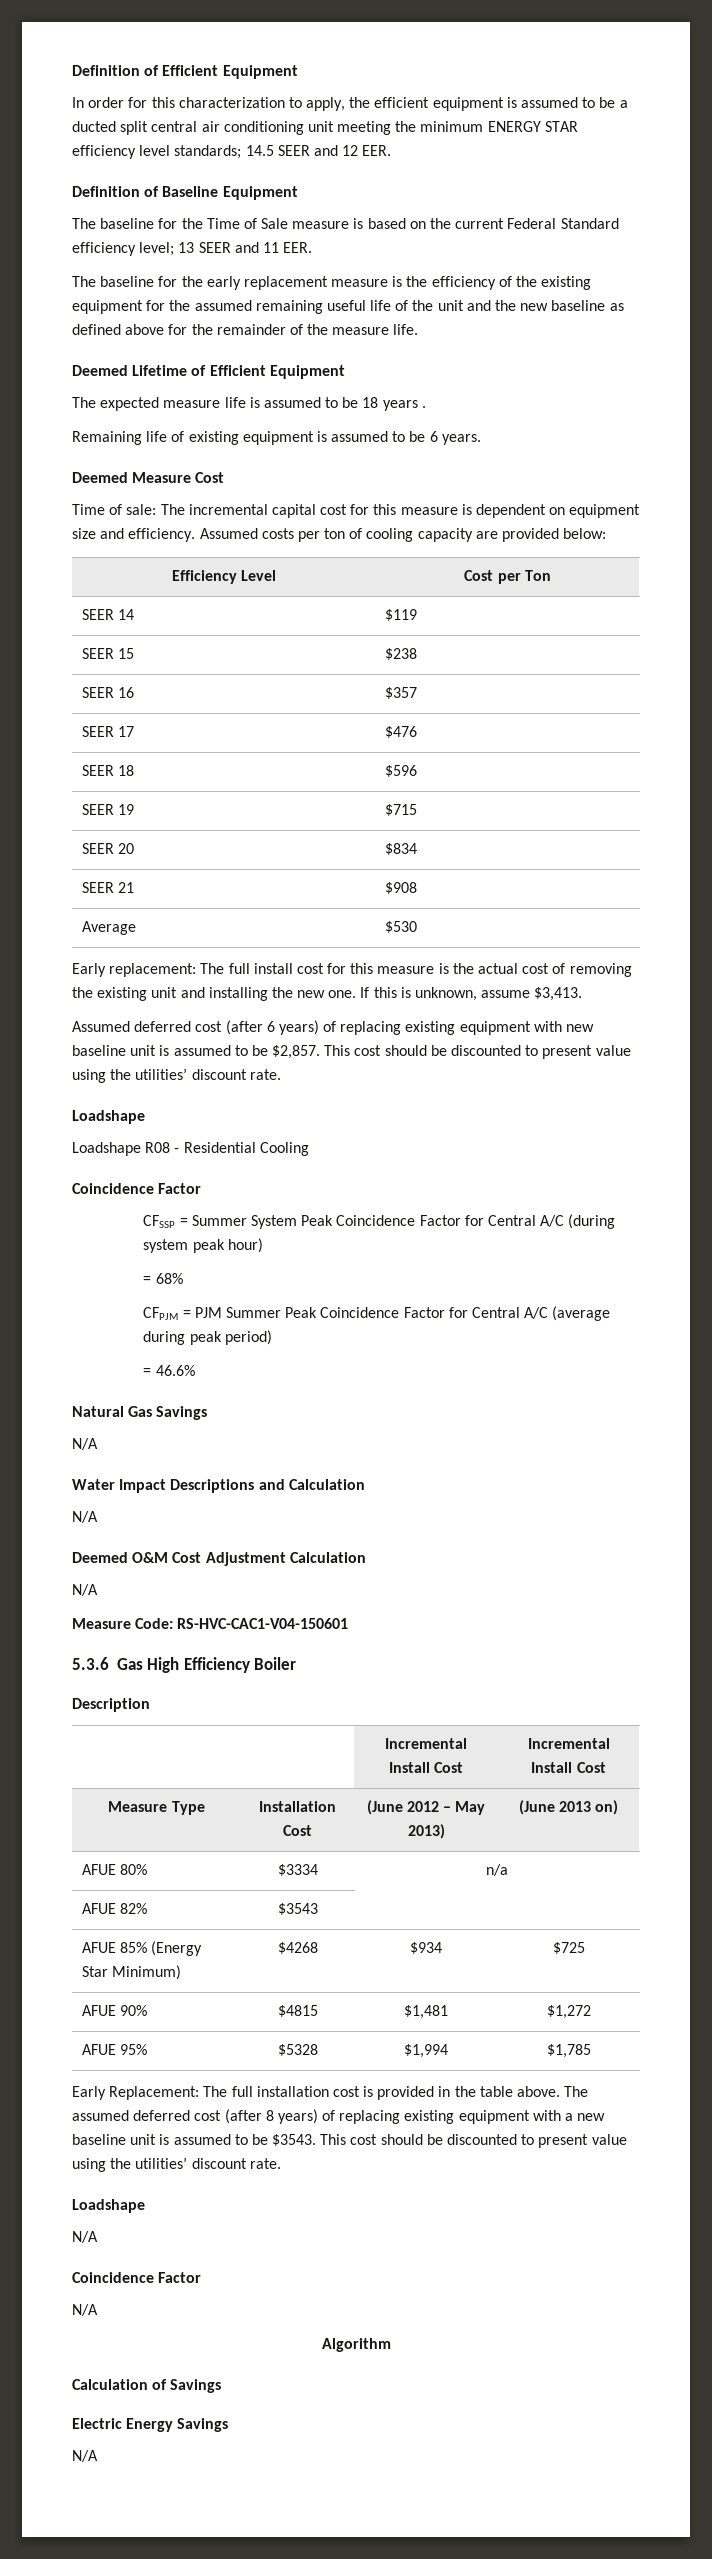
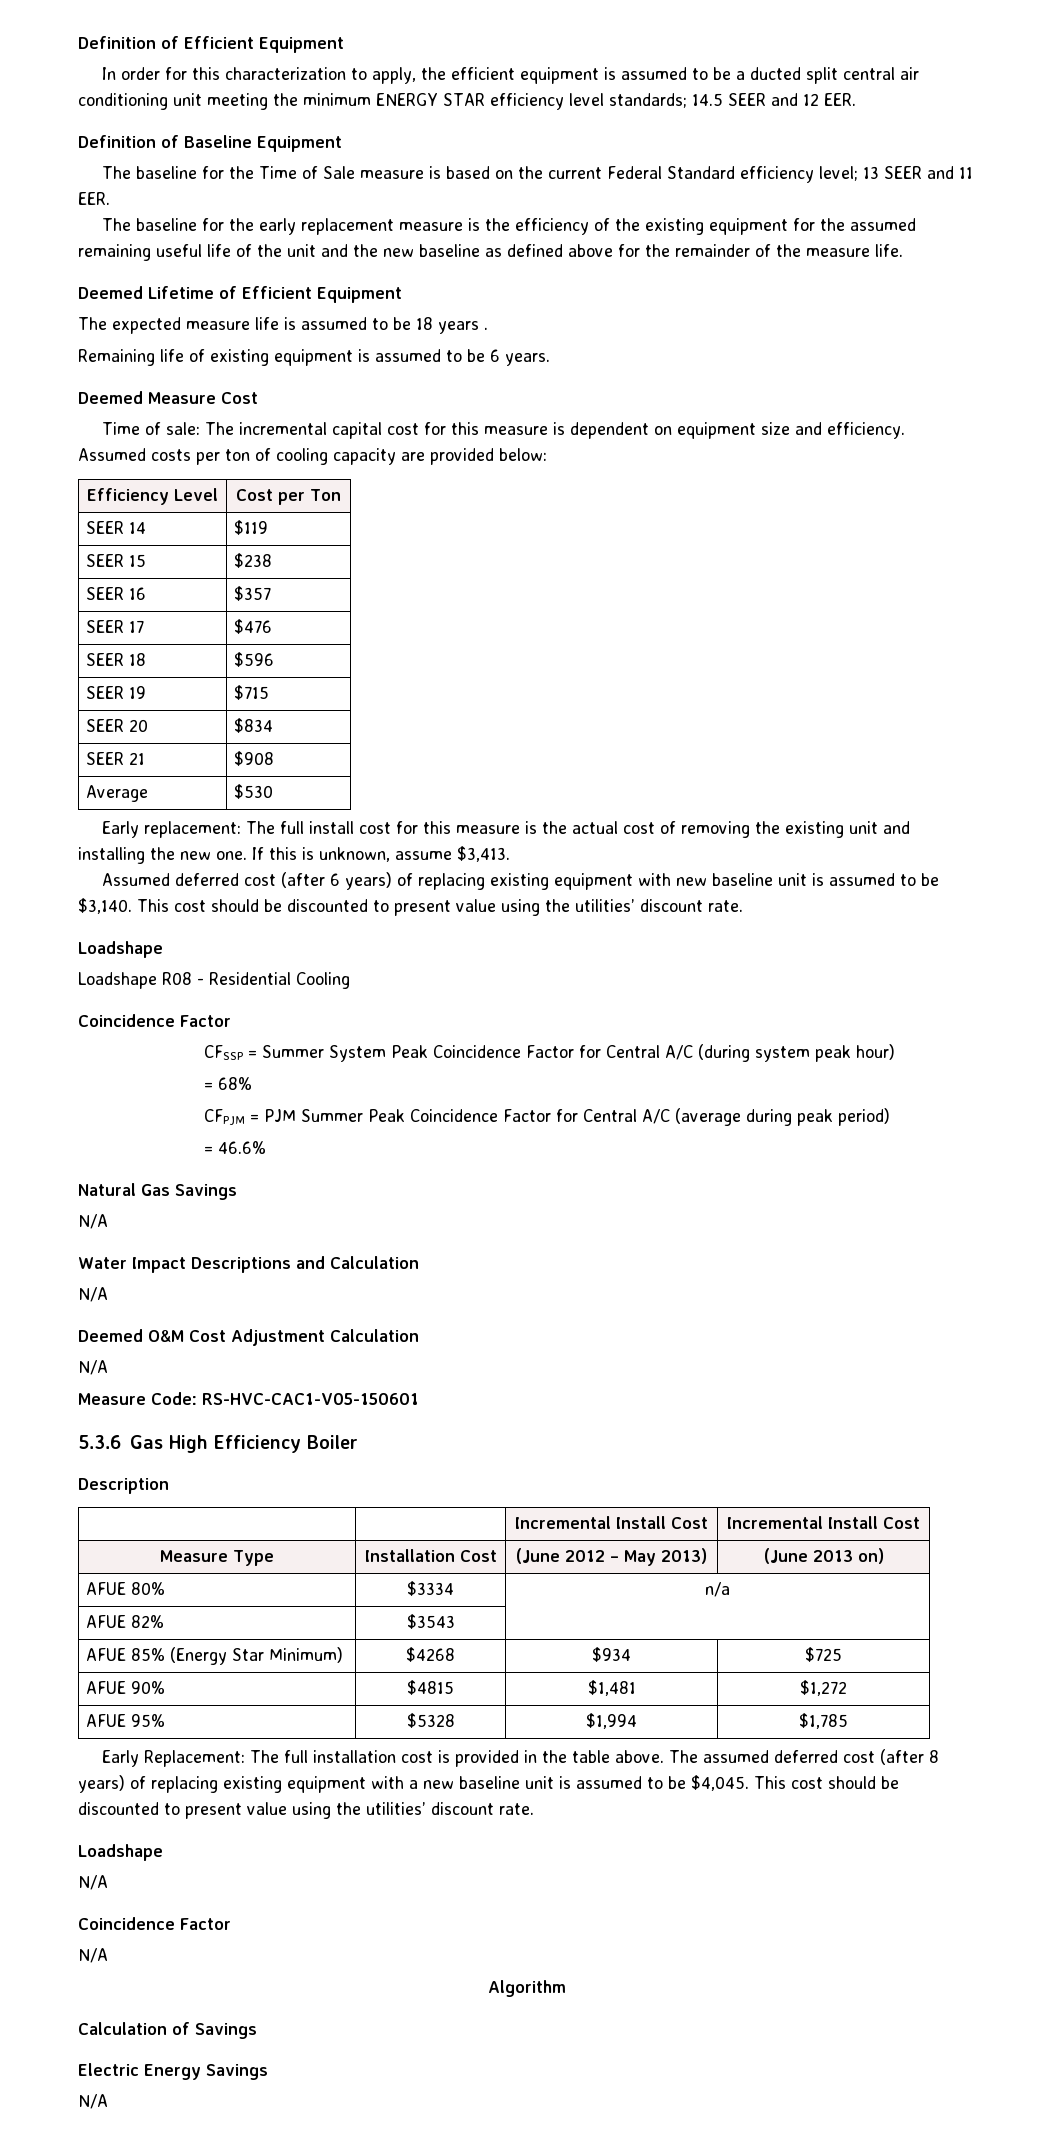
[272,1045,321,1059] $2,857. -> [78,898,132,914] $3,140.
[177,1618,349,1629] RS-HVC-CAC1-V04-150601 -> [202,1393,419,1405] RS-HVC-CAC1-V05-150601
[272,2134,317,2146] $3543. -> [691,1775,749,1791] $4,045.

